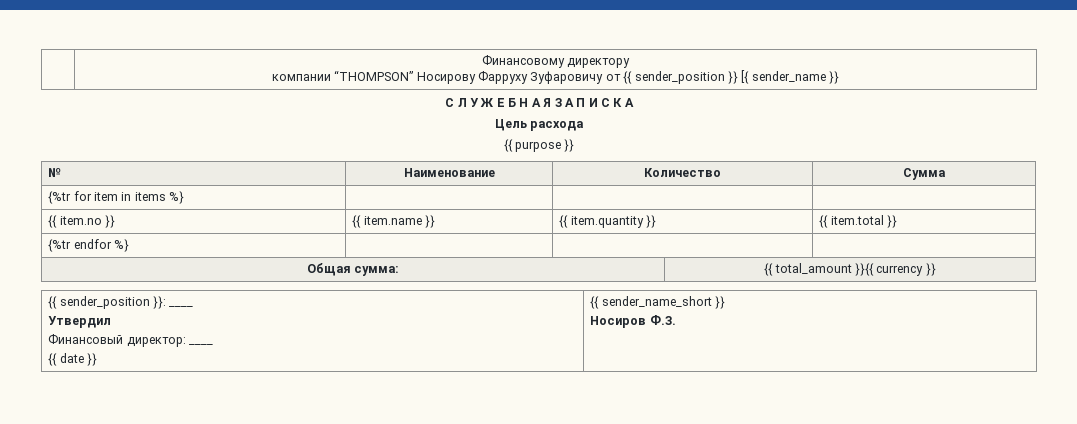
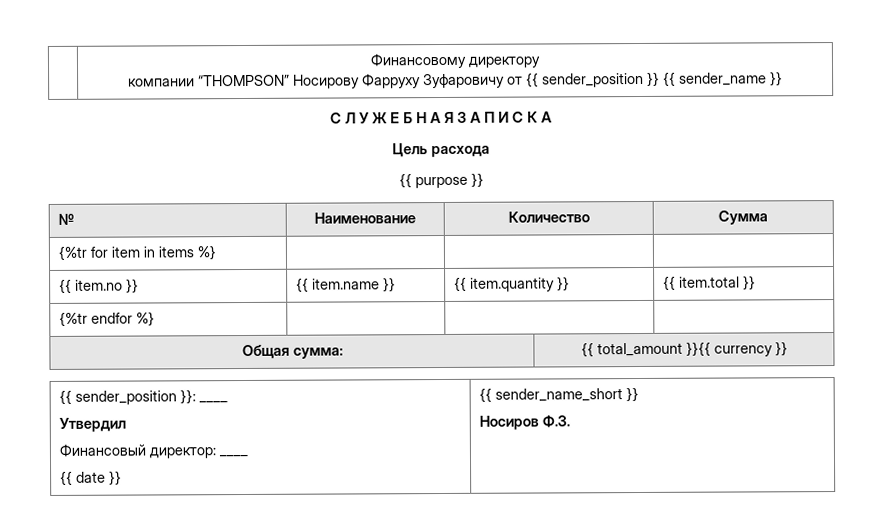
[741,70,750,84] [{ -> [663,71,676,87] {{

